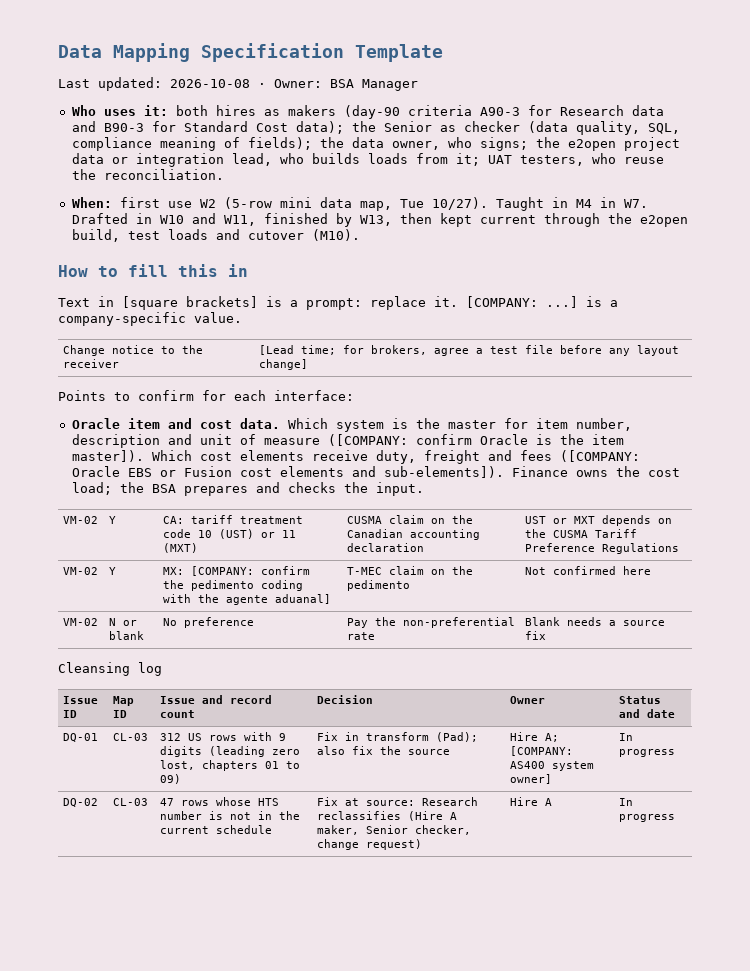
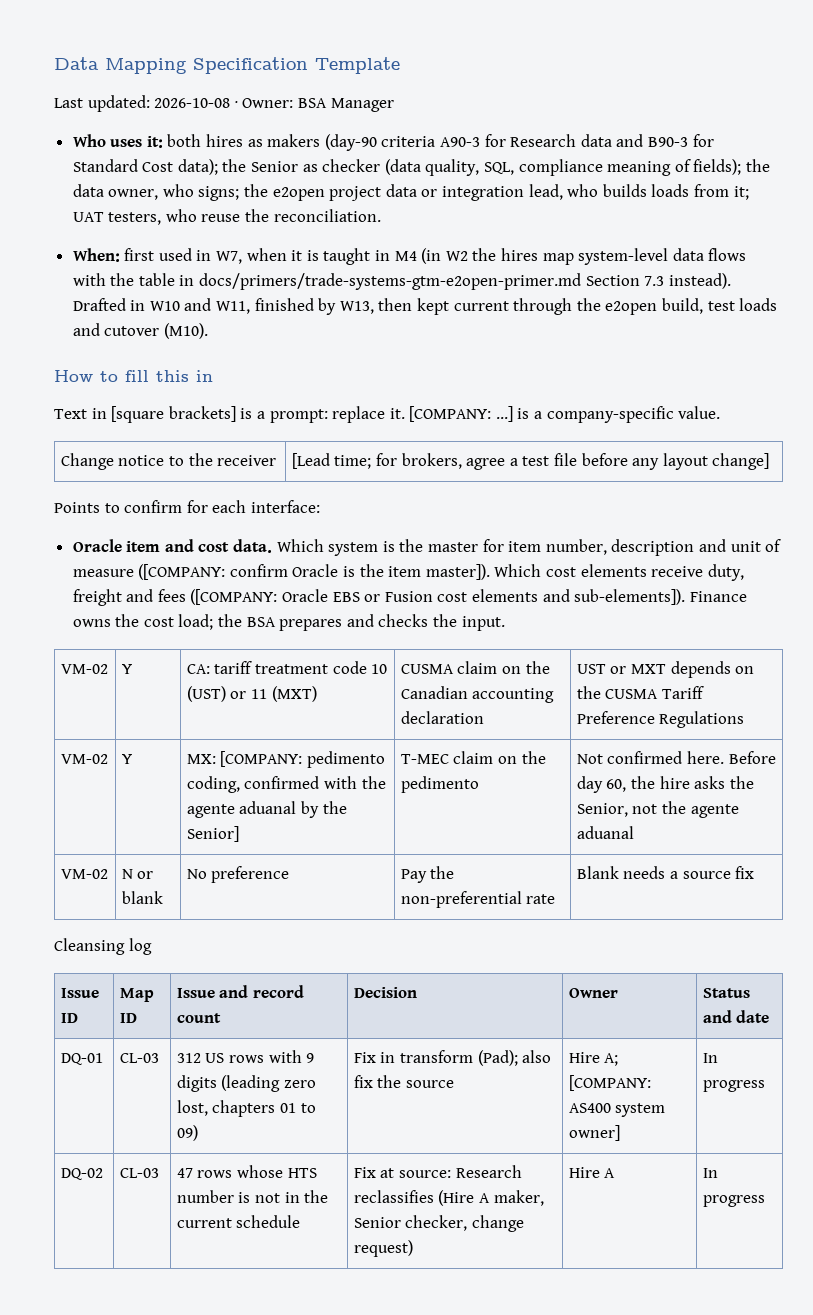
[167,197,648,211] use W2 (5-row mini data map, Tue 10/27). Taught in M4 in W7. -> [158,248,747,265] [72,273,731,290] used in W7, when it is taught in M4 (in W2 the hires map system-level data flows with the table in docs/primers/trade-systems-gtm-e2open-primer.md Section 7.3 instead).
[261,566,311,575] [163,580,304,591] [163,594,332,605] confirm the pedimento coding with the agente aduanal] -> [307,751,386,768] [186,776,386,793] [186,801,347,818] [186,826,239,842] pedimento coding, confirmed with the agente aduanal by the Senior]
[623,566,652,575] here -> [687,751,776,764] [576,776,754,793] [576,801,739,818] [576,826,634,839] here. Before day 60, the hire asks the Senior, not the agente aduanal

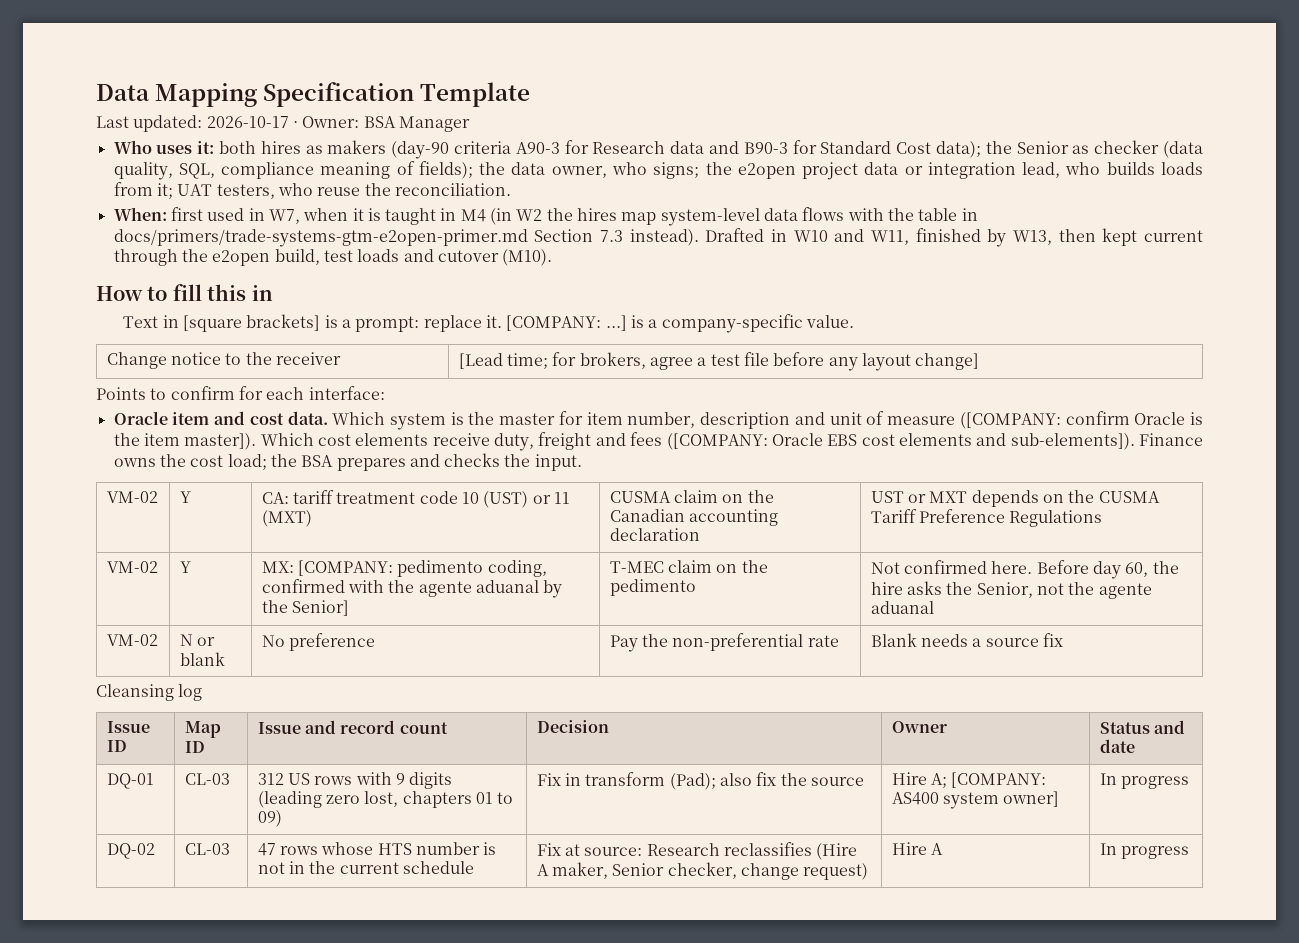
[154,98,231,108] 2026-10-08 -> [206,116,289,128] 2026-10-17
[364,591,433,602] or Fusion -> (858, 440) none

